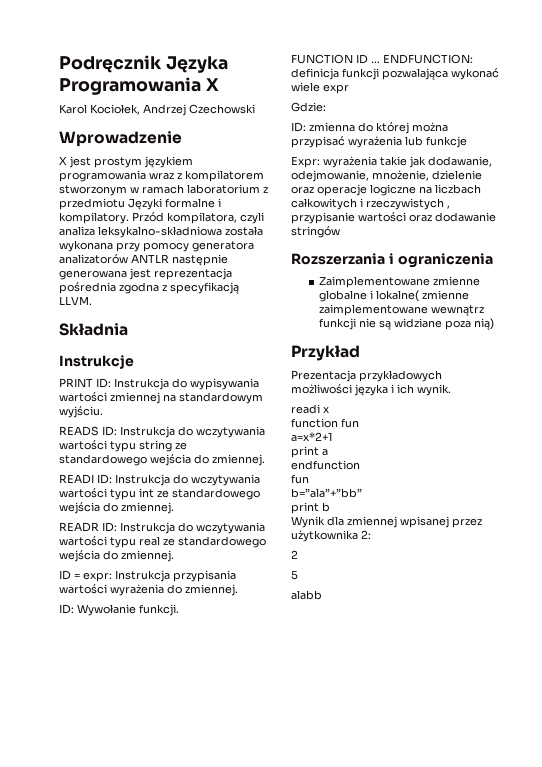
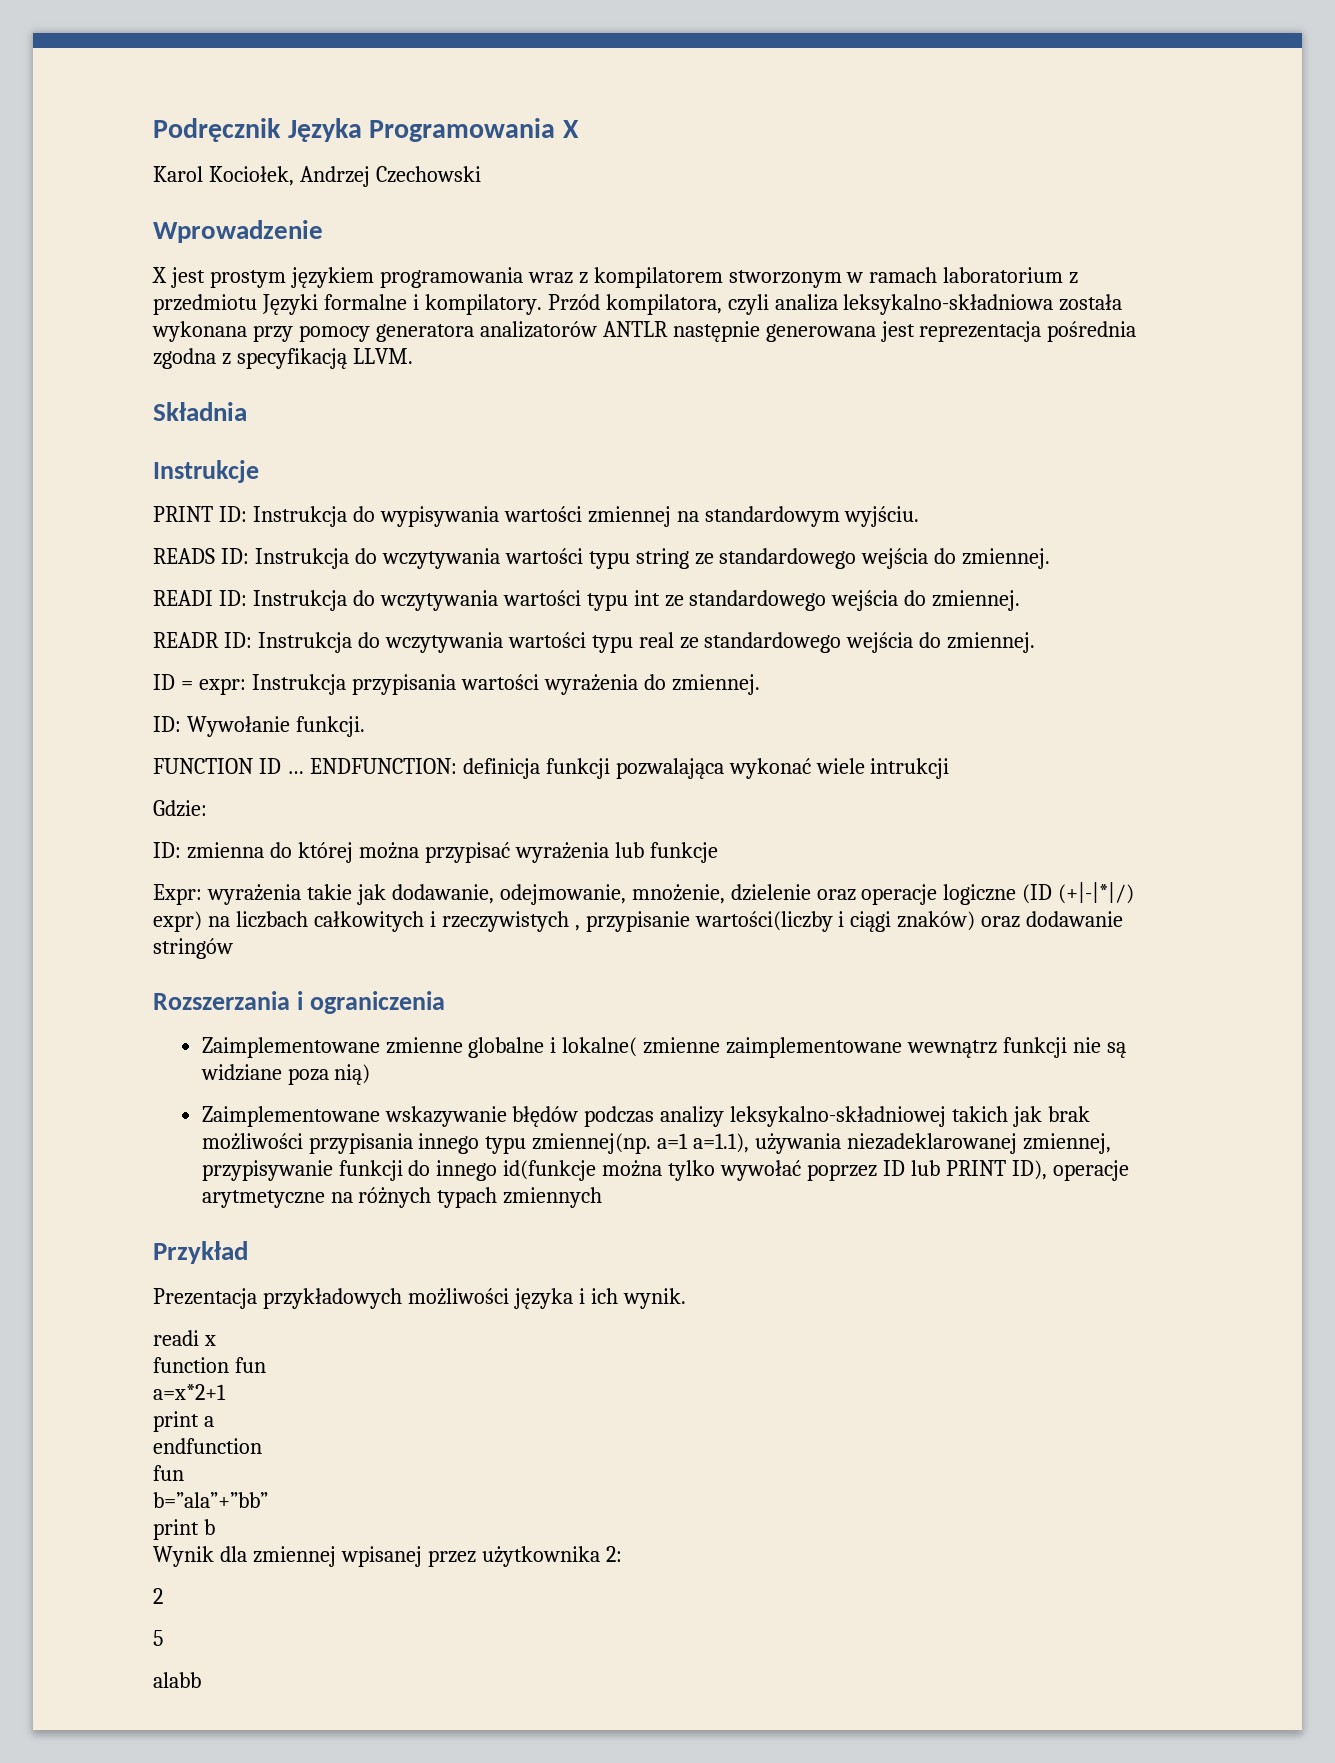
[323,84,349,94] expr -> [870,758,950,779] intrukcji
(416, 190) none -> [1022,882,1135,904] [153,911,202,932] (ID (+|-|*|/) expr)
[358,212,406,222] wartości -> [694,911,976,932] wartości(liczby i ciągi znaków)
(494, 324) none -> [201,1106,1091,1127] [201,1133,1112,1154] [201,1160,1129,1181] [201,1187,603,1208] // Zaimplementowane wskazywanie błędów podczas analizy leksykalno-składniowej takich jak brak możliwości przypisania innego typu zmiennej(np. a=1 a=1.1), używania niezadeklarowanej zmiennej, przypisywanie funkcji do innego id(funkcje można tylko wywołać poprzez ID lub PRINT ID), operacje arytmetyczne na różnych typach zmiennych

